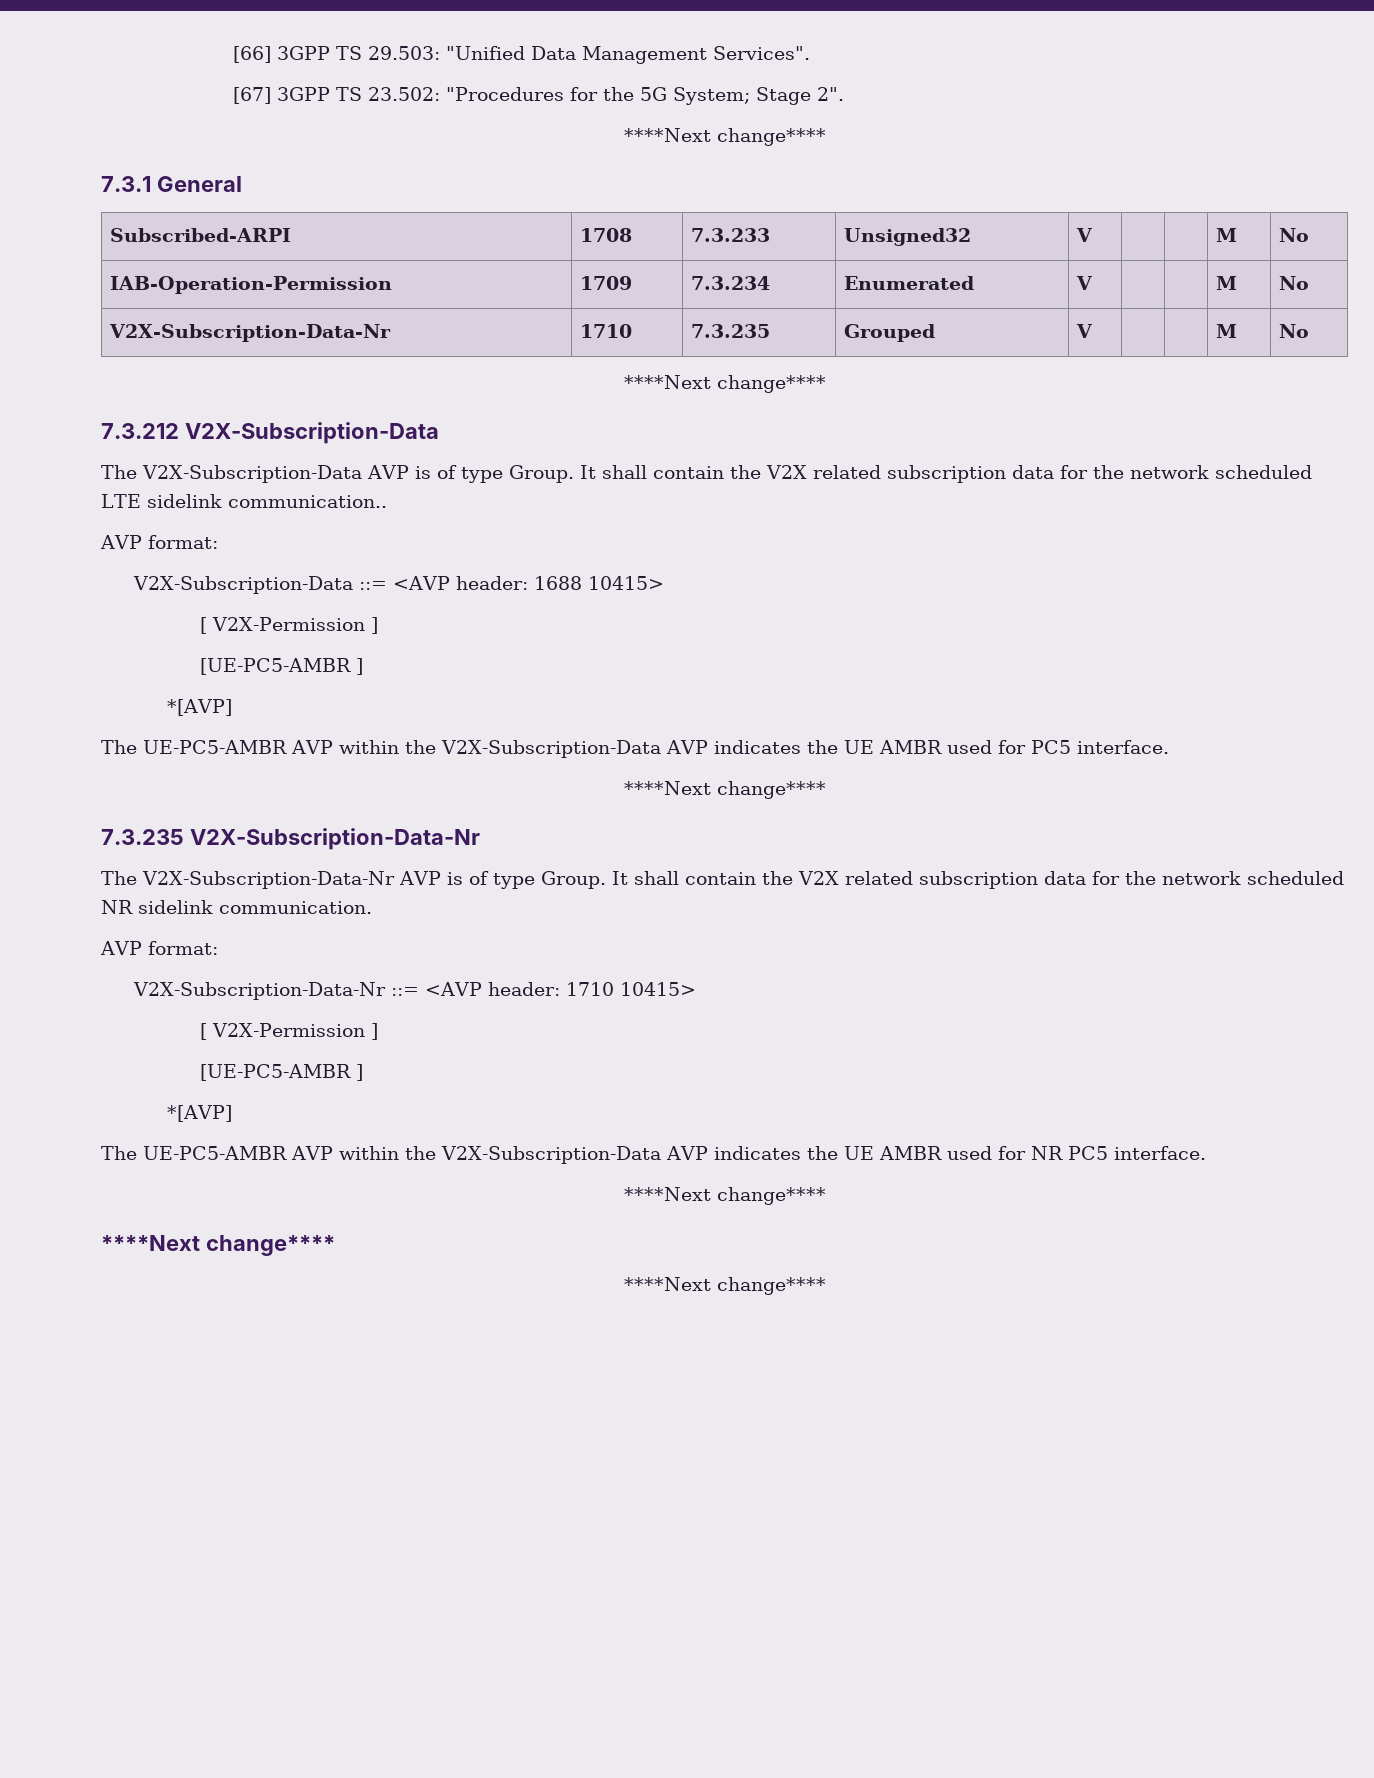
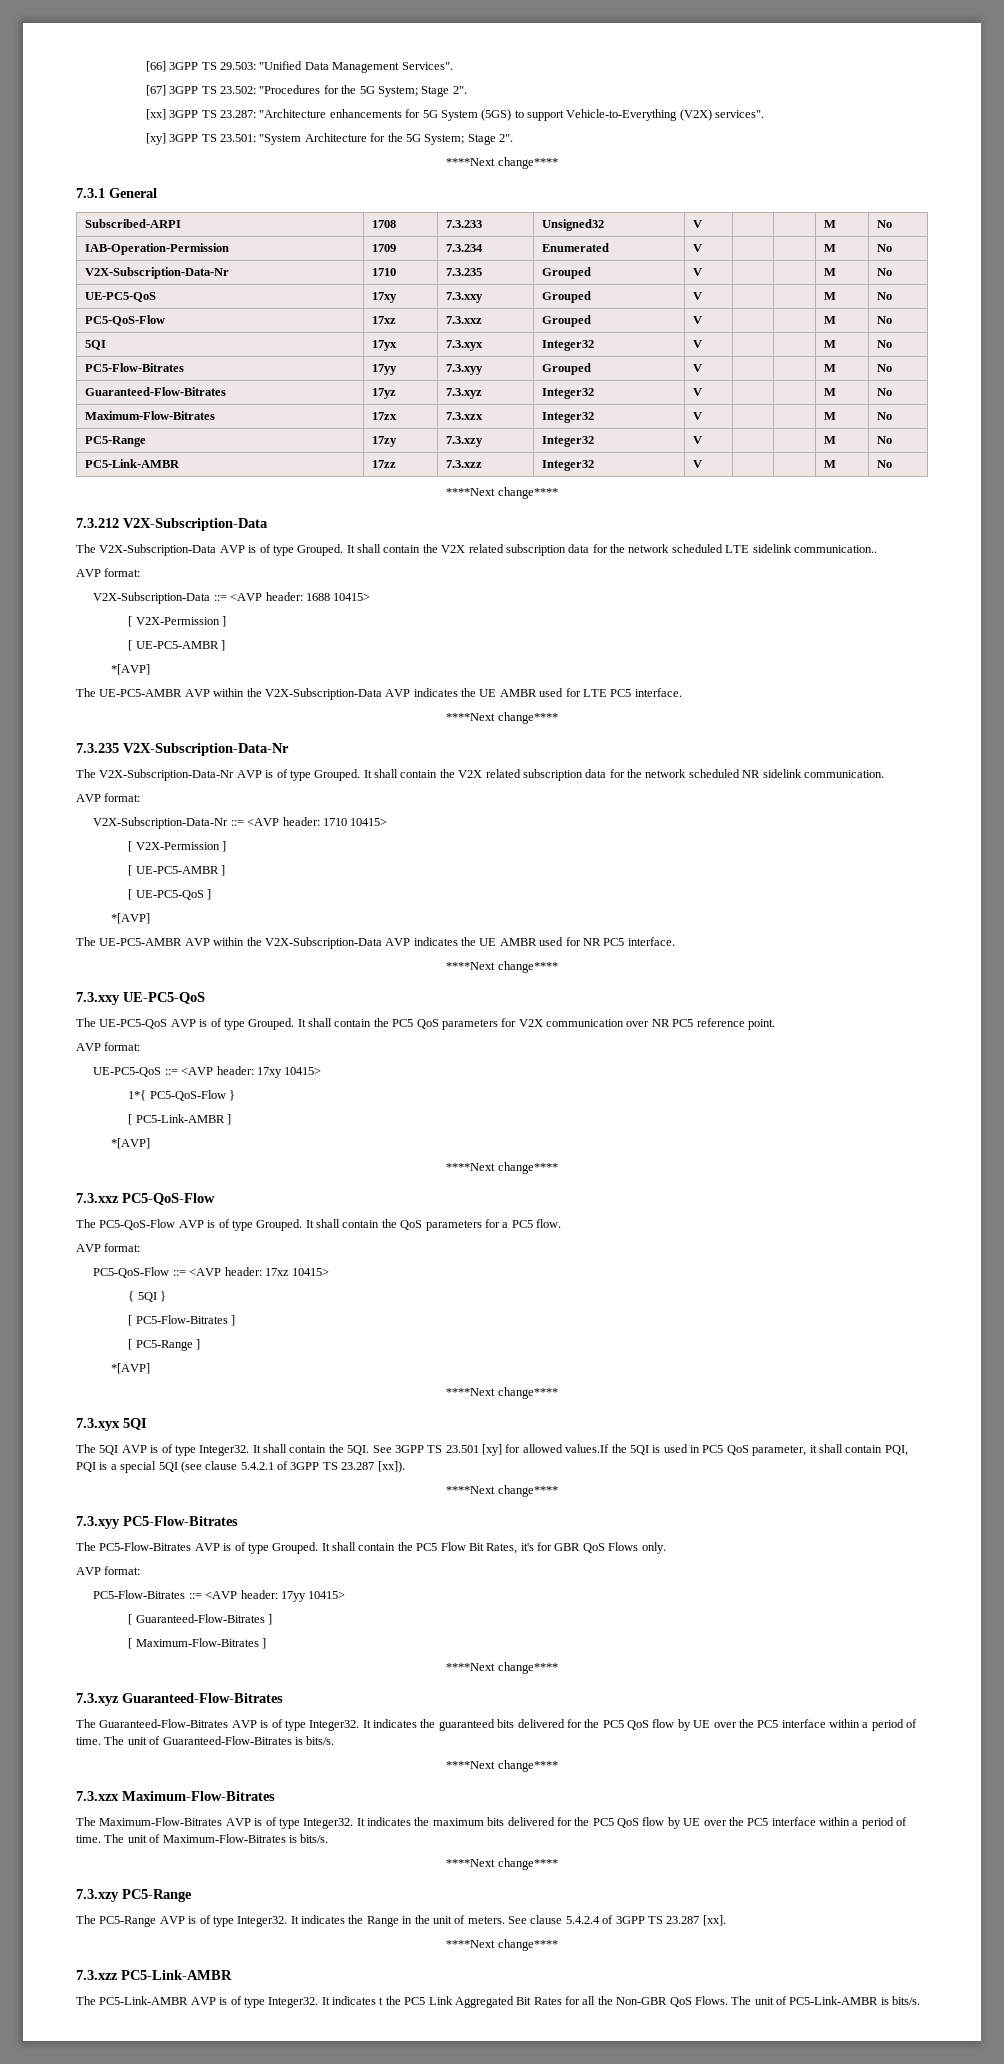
(844, 94) none -> [145,109,765,121] [145,133,514,145] // [xx] 3GPP TS 23.287: "Architecture enhancements for 5G System (5GS) to support Vehicle-to-Everything (V2X) services". // [xy] 3GPP TS 23.501: "System Architecture for the 5G System; Stage 2".
(1309, 331) none -> [84,292,156,302] [371,292,397,303] [445,292,483,303] [541,291,591,303] [692,292,702,300] [823,292,836,300] [876,292,892,300] [84,315,165,326] [371,316,396,324] [445,316,482,324] [541,315,591,327] [692,316,702,324] [823,316,836,324] [876,316,892,324] [84,340,106,350] [371,340,397,351] [445,340,483,351] [541,340,594,351] [692,340,702,348] [823,340,836,348] [876,340,892,348] [84,363,184,372] [371,364,397,375] [445,364,483,375] [541,363,591,375] [692,364,702,372] [823,364,836,372] [876,364,892,372] [84,387,226,396] [371,388,396,399] [445,388,482,399] [541,388,594,399] [692,388,702,396] [823,388,836,396] [876,388,892,396] [84,411,215,420] [371,412,397,420] [445,412,483,420] [541,412,594,423] [692,412,702,420] [823,412,836,420] [876,412,892,420] [84,436,146,447] [371,436,397,447] [445,436,483,447] [541,436,594,447] [692,436,702,444] [823,436,836,444] [876,436,892,444] [84,459,180,468] [371,460,396,468] [445,460,482,468] [541,460,594,471] [692,460,702,468] [823,460,836,468] [876,460,892,468] // UE-PC5-QoS | 17xy | 7.3.xxy | Grouped | V | | | M | No // PC5-QoS-Flow | 17xz | 7.3.xxz | Grouped | V | | | M | No // 5QI | 17yx | 7.3.xyx | Integer32 | V | | | M | No // PC5-Flow-Bitrates | 17yy | 7.3.xyy | Grouped | V | | | M | No // Guaranteed-Flow-Bitrates | 17yz | 7.3.xyz | Integer32 | V | | | M | No // Maximum-Flow-Bitrates | 17zx | 7.3.xzx | Integer32 | V | | | M | No // PC5-Range | 17zy | 7.3.xzy | Integer32 | V | | | M | No // PC5-Link-AMBR | 17zz | 7.3.xzz | Integer32 | V | | | M | No
[508,465,574,483] Group. -> [297,544,344,556] Grouped.
[199,658,351,675] [UE-PC5-AMBR -> [128,640,219,651] [ UE-PC5-AMBR
(1026, 747) none -> [582,689,607,697] LTE
[540,871,606,889] Group. -> [314,769,361,781] Grouped.
[199,1064,351,1081] [UE-PC5-AMBR -> [128,865,226,876] [128,889,204,900] [ UE-PC5-AMBR ] // [ UE-PC5-QoS
[101,1235,335,1256] [623,1277,826,1295] ****Next change**** // ****Next change**** -> [76,992,205,1005] [76,1018,775,1030] [76,1042,141,1051] [93,1066,322,1078] [128,1090,236,1101] [128,1114,232,1125] [110,1138,150,1149] [446,1162,558,1174] [76,1193,215,1205] [76,1219,561,1231] [76,1243,141,1252] [93,1267,330,1278] [128,1291,167,1302] [128,1315,236,1326] [128,1339,201,1351] [110,1363,150,1374] [446,1387,558,1399] [76,1418,147,1431] [76,1444,908,1456] [76,1461,405,1473] [446,1485,558,1497] [76,1516,238,1529] [76,1542,666,1554] [76,1566,141,1575] [93,1590,346,1602] [128,1614,273,1625] [128,1638,267,1649] [446,1662,558,1674] [76,1693,283,1706] [76,1719,918,1731] [76,1736,335,1745] [446,1760,558,1772] [76,1791,275,1801] [76,1817,908,1829] [76,1834,329,1843] [446,1858,558,1870] [76,1889,192,1902] [76,1915,726,1927] [446,1939,558,1951] [76,1970,232,1980] [76,1996,921,2008] 7.3.xxy UE-PC5-QoS // The UE-PC5-QoS AVP is of type Grouped. It shall contain the PC5 QoS parameters for V2X communication over NR PC5 reference point. // AVP format: // UE-PC5-QoS ::= <AVP header: 17xy 10415> // 1*{ PC5-QoS-Flow } // [ PC5-Link-AMBR ] // *[AVP] // ****Next change**** // 7.3.xxz PC5-QoS-Flow // The PC5-QoS-Flow AVP is of type Grouped. It shall contain the QoS parameters for a PC5 flow. // AVP format: // PC5-QoS-Flow ::= <AVP header: 17xz 10415> // { 5QI } // [ PC5-Flow-Bitrates ] // [ PC5-Range ] // *[AVP] // ****Next change**** // 7.3.xyx 5QI // The 5QI AVP is of type Integer32. It shall contain the 5QI. See 3GPP TS 23.501 [xy] for allowed values.If the 5QI is used in PC5 QoS parameter, it shall contain PQI, PQI is a special 5QI (see clause 5.4.2.1 of 3GPP TS 23.287 [xx]). // ****Next change**** // 7.3.xyy PC5-Flow-Bitrates // The PC5-Flow-Bitrates AVP is of type Grouped. It shall contain the PC5 Flow Bit Rates, it's for GBR QoS Flows only. // AVP format: // PC5-Flow-Bitrates ::= <AVP header: 17yy 10415> // [ Guaranteed-Flow-Bitrates ] // [ Maximum-Flow-Bitrates ] // ****Next change**** // 7.3.xyz Guaranteed-Flow-Bitrates // The Guaranteed-Flow-Bitrates AVP is of type Integer32. It indicates the guaranteed bits delivered for the PC5 QoS flow by UE over the PC5 interface within a period of time. The unit of Guaranteed-Flow-Bitrates is bits/s. // ****Next change**** // 7.3.xzx Maximum-Flow-Bitrates // The Maximum-Flow-Bitrates AVP is of type Integer32. It indicates the maximum bits delivered for the PC5 QoS flow by UE over the PC5 interface within a period of time. The unit of Maximum-Flow-Bitrates is bits/s. // ****Next change**** // 7.3.xzy PC5-Range // The PC5-Range AVP is of type Integer32. It indicates the Range in the unit of meters. See clause 5.4.2.4 of 3GPP TS 23.287 [xx]. // ****Next change**** // 7.3.xzz PC5-Link-AMBR // The PC5-Link-AMBR AVP is of type Integer32. It indicates t the PC5 Link Aggregated Bit Rates for all the Non-GBR QoS Flows. The unit of PC5-Link-AMBR is bits/s.

